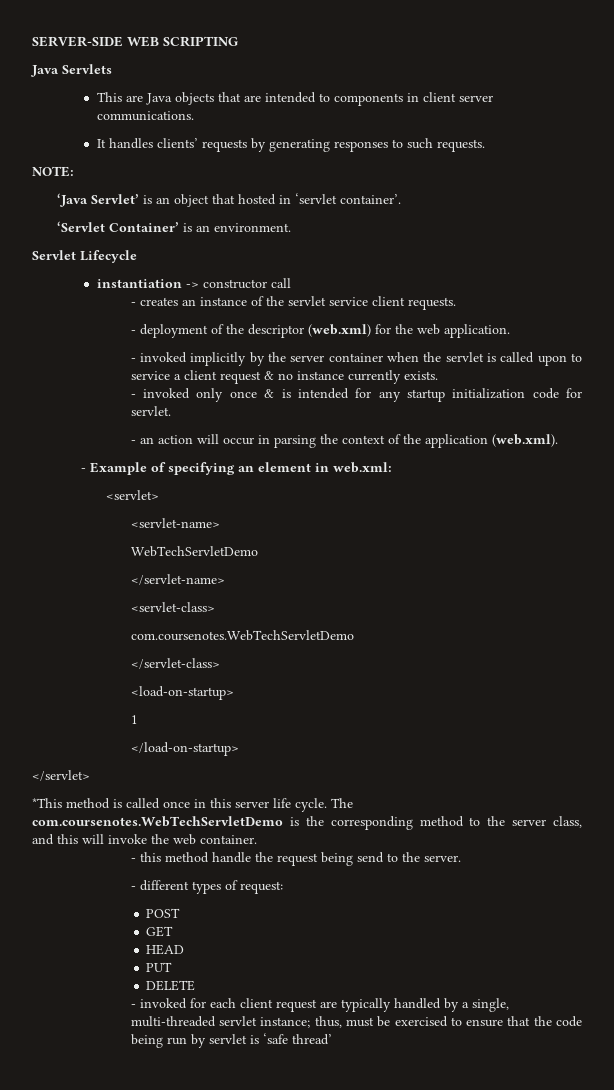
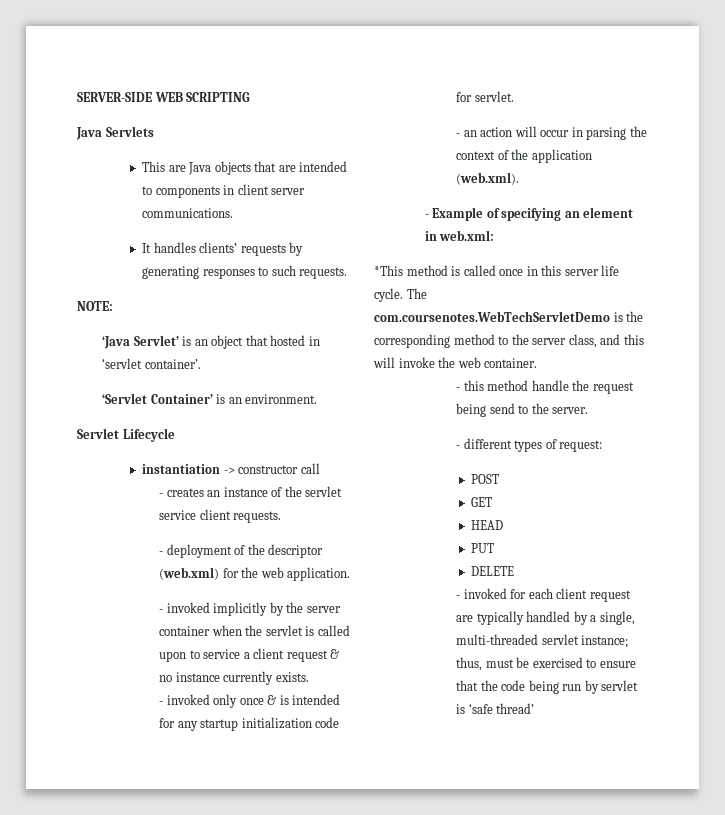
[106,490,160,500] [130,518,220,528] [130,546,258,557] [130,574,225,585] [130,602,215,612] [130,630,354,641] [130,658,220,669] [130,686,234,700] [130,715,138,724] [130,742,239,756] [32,770,90,781] // <servlet> // <servlet-name> // WebTechServletDemo // </servlet-name> // <servlet-class> // com.coursenotes.WebTechServletDemo // </servlet-class> // <load-on-startup> // 1 // </load-on-startup> // </servlet> -> (495, 235) none

